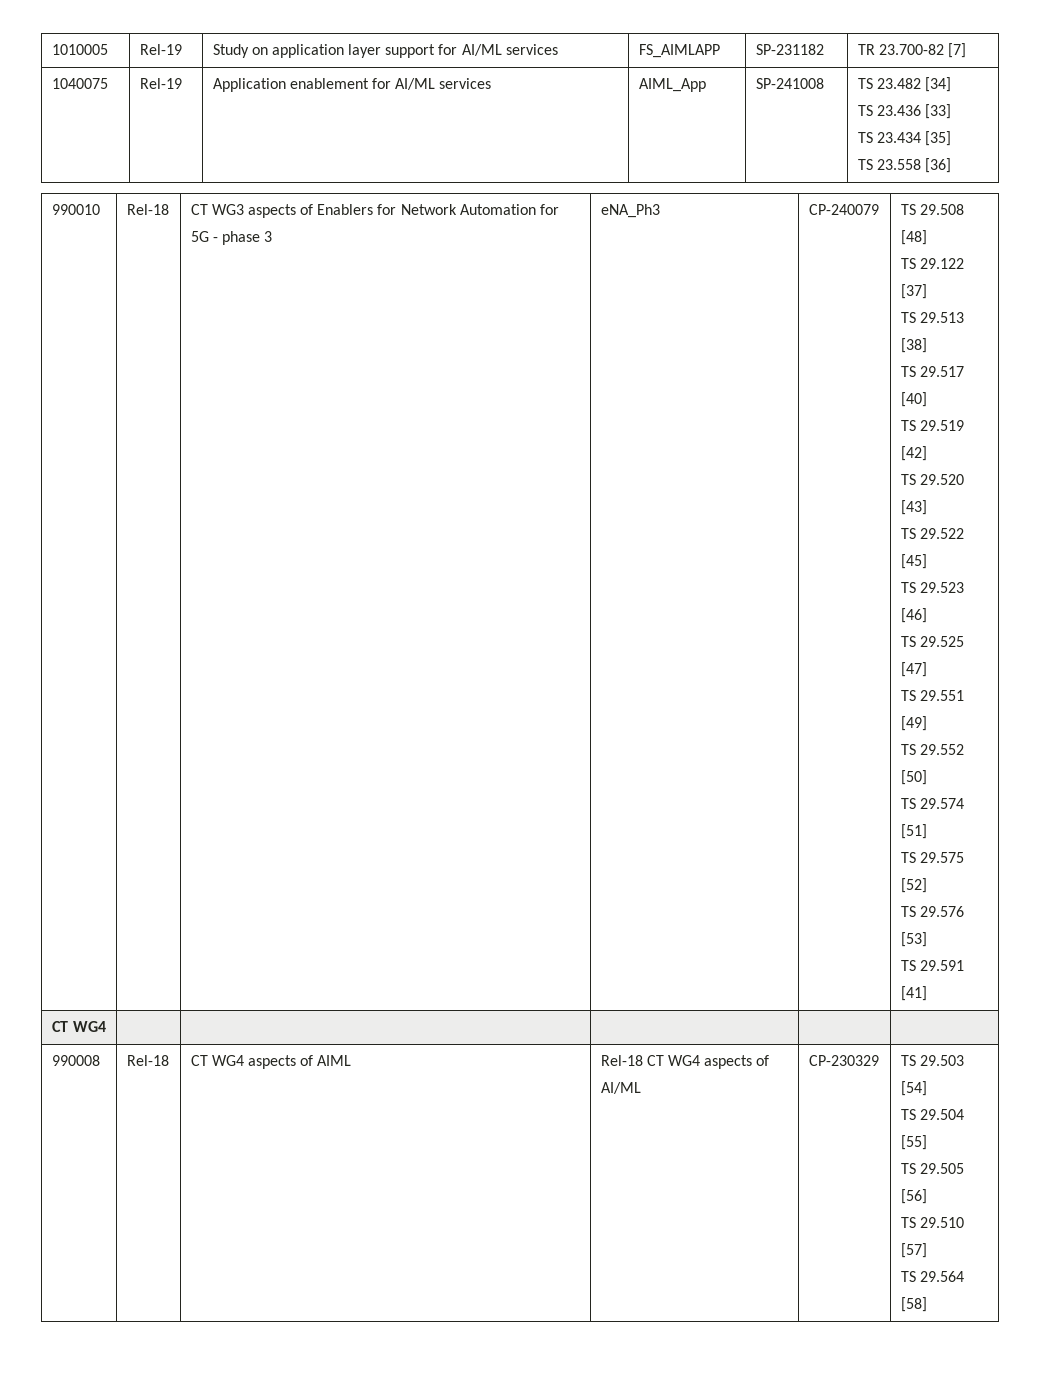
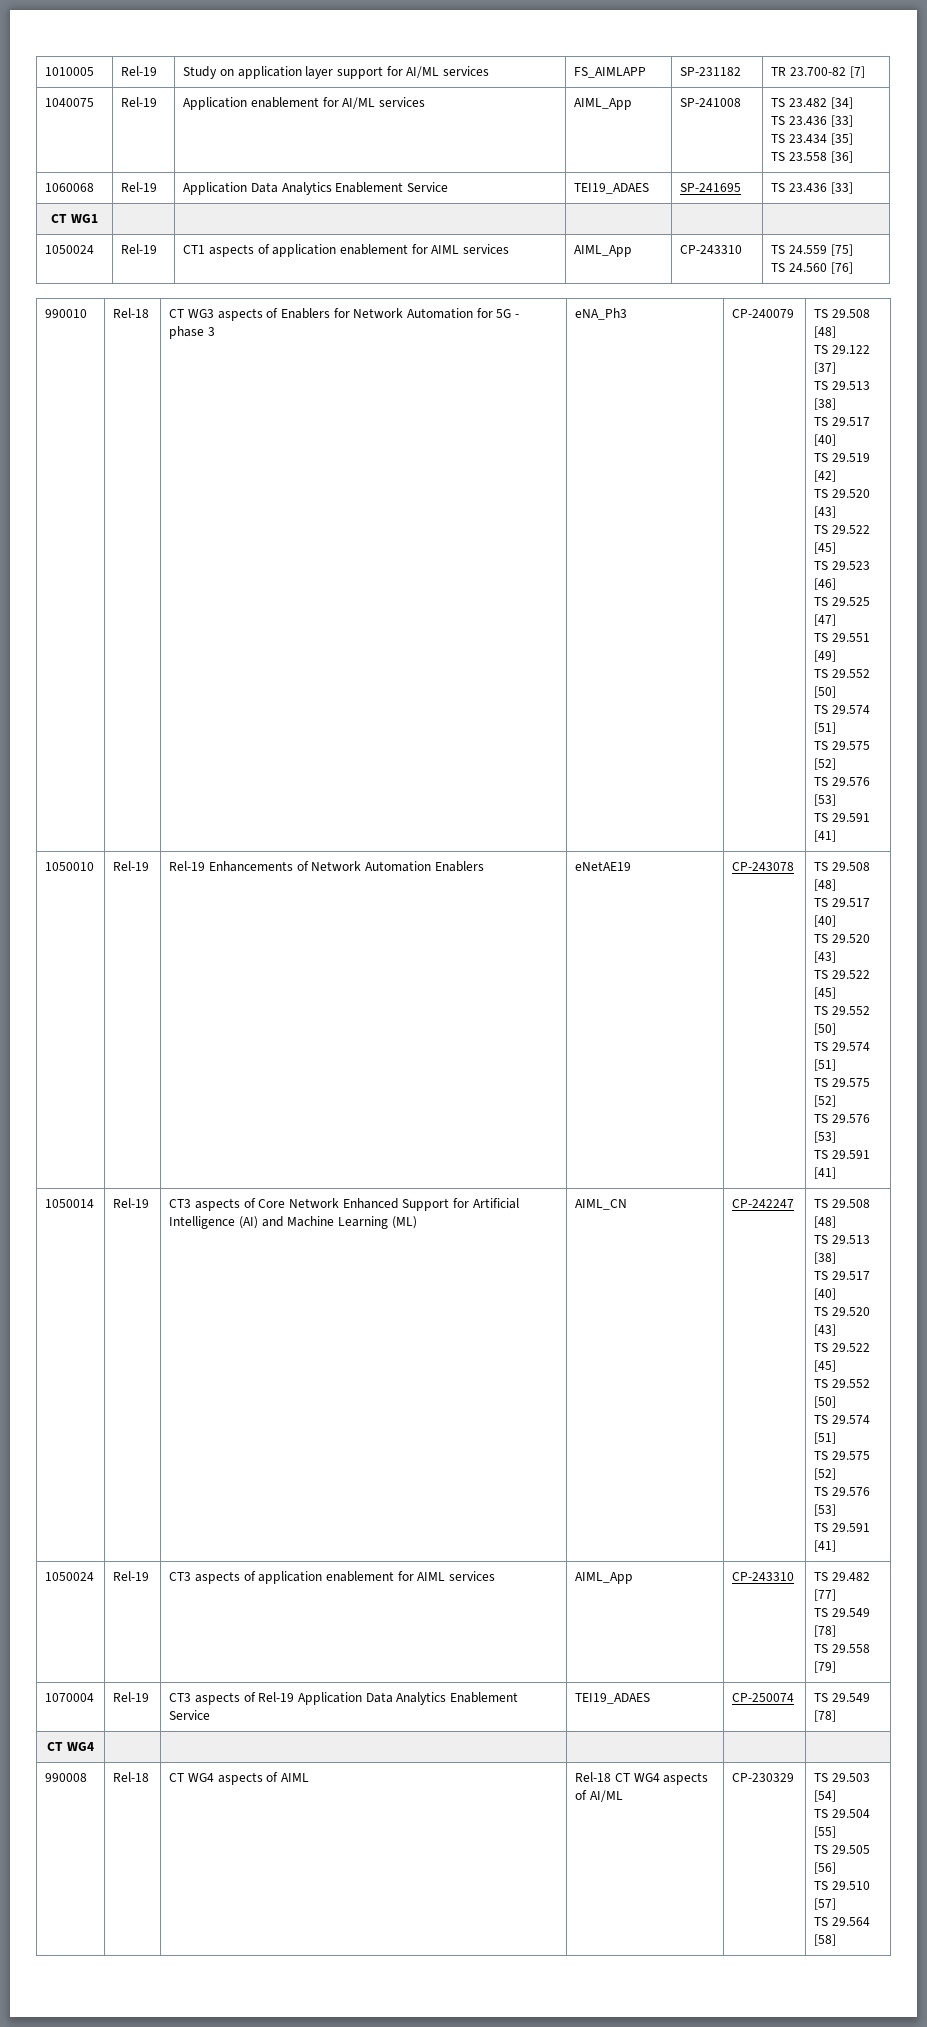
(951, 165) none -> [45,183,95,192] [121,182,158,192] [183,182,449,195] [574,183,650,194] [680,183,742,192] [771,182,853,194] [51,214,98,223] [45,245,95,254] [121,244,158,254] [183,244,509,257] [574,245,633,257] [680,245,743,254] [771,244,853,256] [771,262,853,274] // 1060068 | Rel-19 | Application Data Analytics Enablement Service | TEI19_ADAES | SP-241695 | TS 23.436 [33] // CT WG1 | | | | | // 1050024 | Rel-19 | CT1 aspects of application enablement for AIML services | AIML_App | CP-243310 | TS 24.559 [75] // TS 24.560 [76]
(927, 993) none -> [45,862,95,871] [113,861,150,871] [169,861,484,872] [575,861,632,871] [732,862,795,871] [814,862,871,871] [814,879,837,891] [814,898,871,907] [814,915,837,927] [814,934,871,943] [814,951,837,963] [814,970,871,979] [814,987,837,999] [814,1006,871,1015] [814,1023,837,1035] [814,1042,871,1051] [814,1059,837,1071] [814,1078,871,1087] [814,1095,837,1107] [814,1114,871,1123] [814,1131,837,1143] [814,1150,871,1159] [814,1167,837,1179] [45,1199,95,1208] [113,1198,150,1208] [169,1198,519,1211] [169,1216,417,1229] [575,1199,628,1210] [732,1199,795,1208] [814,1199,871,1208] [814,1216,837,1228] [814,1235,871,1244] [814,1252,837,1264] [814,1271,871,1280] [814,1288,837,1300] [814,1307,871,1316] [814,1324,837,1336] [814,1343,871,1352] [814,1360,837,1372] [814,1379,871,1388] [814,1396,837,1408] [814,1415,871,1424] [814,1432,837,1444] [814,1451,871,1460] [814,1468,837,1480] [814,1487,871,1496] [814,1504,837,1516] [814,1523,871,1532] [814,1540,837,1552] [45,1572,95,1581] [113,1571,150,1581] [169,1571,495,1584] [575,1572,634,1584] [732,1572,795,1581] [814,1572,871,1581] [814,1589,837,1601] [814,1608,871,1617] [814,1625,837,1637] [814,1644,871,1653] [814,1661,837,1673] [45,1693,95,1702] [113,1692,150,1702] [169,1692,518,1705] [169,1710,211,1720] [575,1693,651,1704] [732,1693,795,1702] [814,1693,871,1702] [814,1710,837,1722] // 1050010 | Rel-19 | Rel-19 Enhancements of Network Automation Enablers | eNetAE19 | CP-243078 | TS 29.508 [48] // TS 29.517 [40] // TS 29.520 [43] // TS 29.522 [45] // TS 29.552 [50] // TS 29.574 [51] // TS 29.575 [52] // TS 29.576 [53] // TS 29.591 [41] // 1050014 | Rel-19 | CT3 aspects of Core Network Enhanced Support for Artificial Intelligence (AI) and Machine Learning (ML) | AIML_CN | CP-242247 | TS 29.508 [48] // TS 29.513 [38] // TS 29.517 [40] // TS 29.520 [43] // TS 29.522 [45] // TS 29.552 [50] // TS 29.574 [51] // TS 29.575 [52] // TS 29.576 [53] // TS 29.591 [41] // 1050024 | Rel-19 | CT3 aspects of application enablement for AIML services | AIML_App | CP-243310 | TS 29.482 [77] // TS 29.549 [78] // TS 29.558 [79] // 1070004 | Rel-19 | CT3 aspects of Rel-19 Application Data Analytics Enablement Service | TEI19_ADAES | CP-250074 | TS 29.549 [78]

